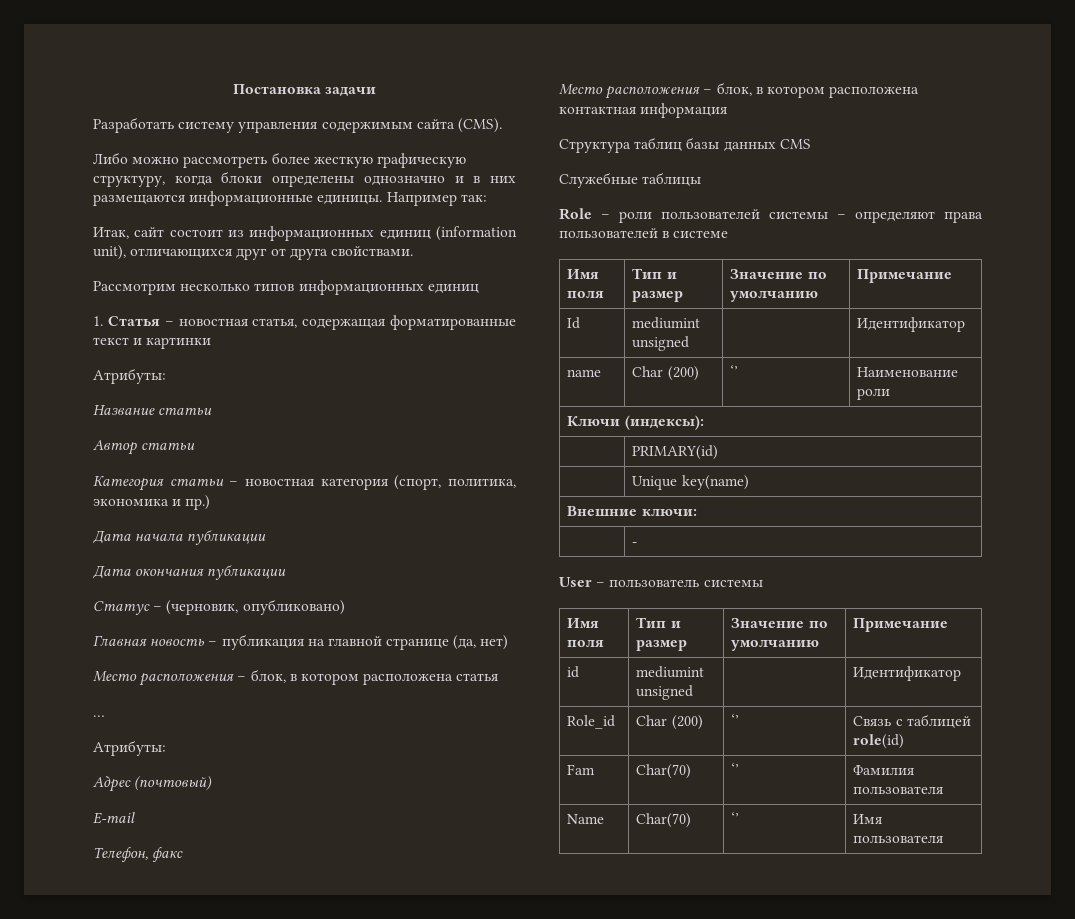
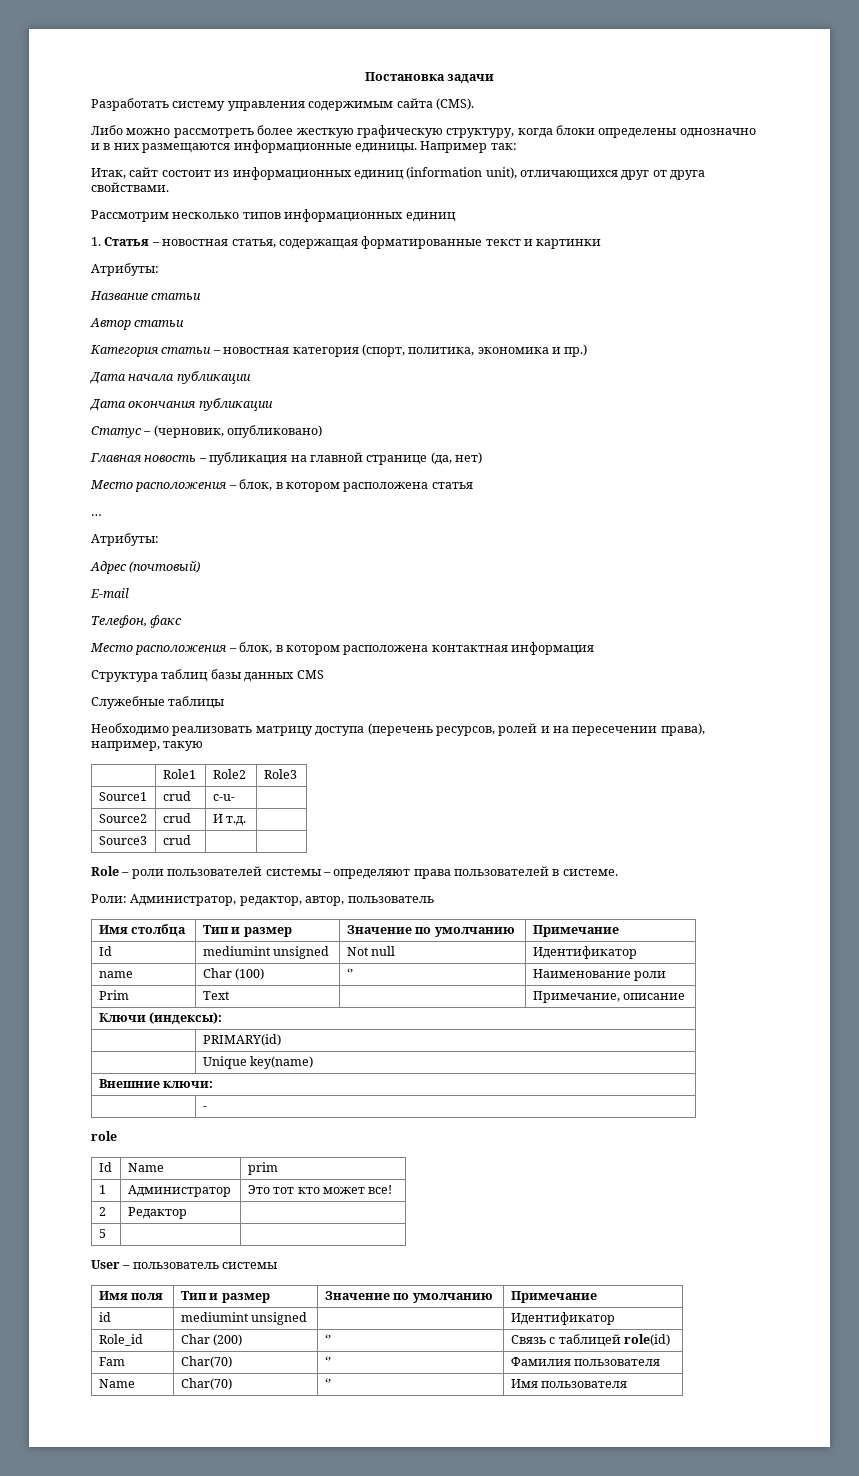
(702, 179) none -> [91,723,705,736] [91,741,204,751] [162,769,196,779] [212,769,246,779] [263,769,297,779] [98,792,147,801] [162,791,191,801] [212,794,235,801] [98,814,147,823] [162,813,191,823] [212,814,247,826] [98,836,147,845] [162,835,191,845] // Необходимо реализовать матрицу доступа (перечень ресурсов, ролей и на пересечении права), например, такую // | Role1 | Role2 | Role3 // Source1 | crud | c-u- | // Source2 | crud | И т.д. | // Source3 | crud | |
[673,230,729,238] [567,269,600,279] [567,291,605,298] системе // Имя поля -> [562,869,618,876] [91,894,434,906] [98,924,187,937] системе. // Роли: Администратор, редактор, автор, пользователь // Имя столбца
(690, 343) none -> [346,946,396,956] Not null
[667,366,699,381] (200) -> [235,968,265,980] (100)
(891, 394) none -> [98,990,129,1000] [202,991,230,1000] [532,991,686,1003] // Prim | Text | | Примечание, описание
(638, 544) none -> [91,1131,117,1141] [98,1162,112,1172] [127,1163,164,1172] [247,1162,278,1175] [98,1185,106,1194] [127,1185,231,1197] [247,1185,393,1194] [98,1207,106,1216] [127,1207,187,1219] [98,1229,106,1238] // role // Id | Name | prim // 1 | Администратор | Это тот кто может все! // 2 | Редактор | // 5 | |

